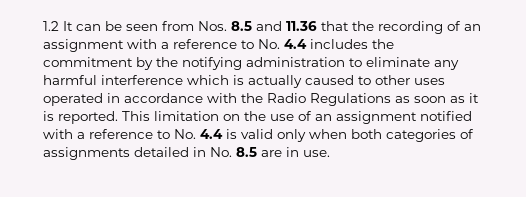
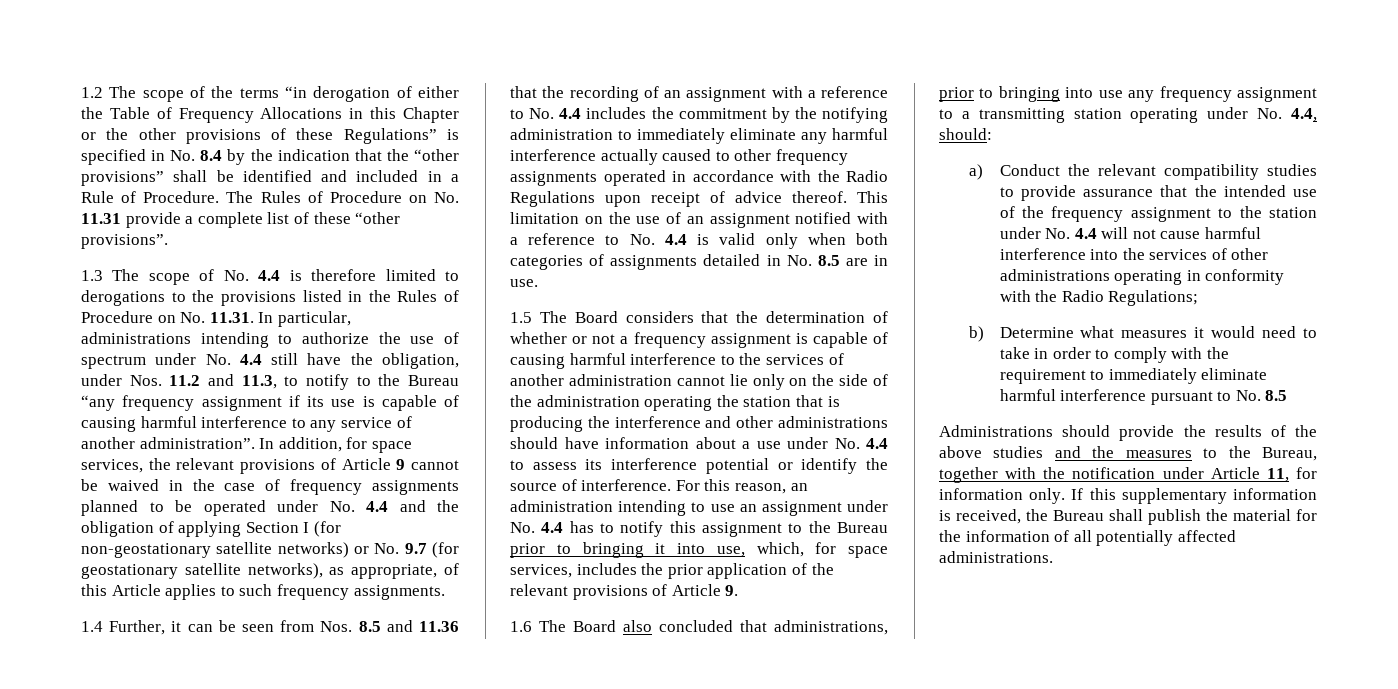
[63,21,73,31] It -> [109,86,459,102] [81,107,459,123] [81,128,459,144] [81,149,459,165] [81,170,459,186] [81,191,459,203] [81,212,401,228] [81,234,168,249] [81,269,460,285] [81,290,459,306] [81,311,351,327] [81,332,460,348] [81,353,459,369] [81,374,460,390] [81,395,459,411] [81,416,412,432] [81,437,412,453] [81,458,460,474] [81,479,459,495] [81,500,459,516] [81,521,341,537] [81,542,459,558] [81,563,460,579] [81,584,445,600] [81,620,182,635] The scope of the terms “in derogation of either the Table of Frequency Allocations in this Chapter or the other provisions of these Regulations” is specified in No. 8.4 by the indication that the “other provisions” shall be identified and included in a Rule of Procedure. The Rules of Procedure on No. 11.31 provide a complete list of these “other provisions”. // 1.3 The scope of No. 4.4 is therefore limited to derogations to the provisions listed in the Rules of Procedure on No. 11.31. In particular, administrations intending to authorize the use of spectrum under No. 4.4 still have the obligation, under Nos. 11.2 and 11.3, to notify to the Bureau “any frequency assignment if its use is capable of causing harmful interference to any service of another administration”. In addition, for space services, the relevant provisions of Article 9 cannot be waived in the case of frequency assignments planned to be operated under No. 4.4 and the obligation of applying Section I (for non-geostationary satellite networks) or No. 9.7 (for geostationary satellite networks), as appropriate, of this Article applies to such frequency assignments. // 1.4 Further, it
(362, 62) none -> [637,128,725,144] immediately
[187,75,244,85] which is -> (596, 155) none
[414,78,445,85] uses -> [775,149,848,165] [510,171,597,186] frequency assignments
[395,93,479,103] [43,111,118,124] as soon as it is reported. -> [605,191,847,207] upon receipt of advice thereof.
(330, 153) none -> [510,311,888,323] [510,332,888,348] [510,353,844,369] [510,374,888,390] [510,395,840,411] [510,416,888,432] [510,437,888,449] [510,458,888,474] [510,479,808,494] [510,500,888,516] [510,521,888,537] [510,542,888,558] [510,563,834,579] [510,584,739,600] [510,620,888,635] [939,86,1317,102] [939,107,1317,123] [939,128,992,140] [969,164,1317,180] [999,185,1317,201] [999,206,1317,222] [999,227,1262,239] [999,248,1269,260] [999,269,1285,285] [999,290,1199,306] [969,326,1317,342] [999,347,1230,363] [999,368,1268,384] [999,389,1288,405] [939,425,1317,441] [939,446,1317,461] [939,467,1317,483] [939,488,1317,504] [939,509,1317,525] [939,530,1236,546] [939,551,1053,563] // 1.5 The Board considers that the determination of whether or not a frequency assignment is capable of causing harmful interference to the services of another administration cannot lie only on the side of the administration operating the station that is producing the interference and other administrations should have information about a use under No. 4.4 to assess its interference potential or identify the source of interference. For this reason, an administration intending to use an assignment under No. 4.4 has to notify this assignment to the Bureau prior to bringing it into use, which, for space services, includes the prior application of the relevant provisions of Article 9. // 1.6 The Board also concluded that administrations, prior to bringing into use any frequency assignment to a transmitting station operating under No. 4.4, should: // a) Conduct the relevant compatibility studies to provide assurance that the intended use of the frequency assignment to the station under No. 4.4 will not cause harmful interference into the services of other administrations operating in conformity with the Radio Regulations; // b) Determine what measures it would need to take in order to comply with the requirement to immediately eliminate harmful interference pursuant to No. 8.5 // Administrations should provide the results of the above studies and the measures to the Bureau, together with the notification under Article 11, for information only. If this supplementary information is received, the Bureau shall publish the material for the information of all potentially affected administrations.

